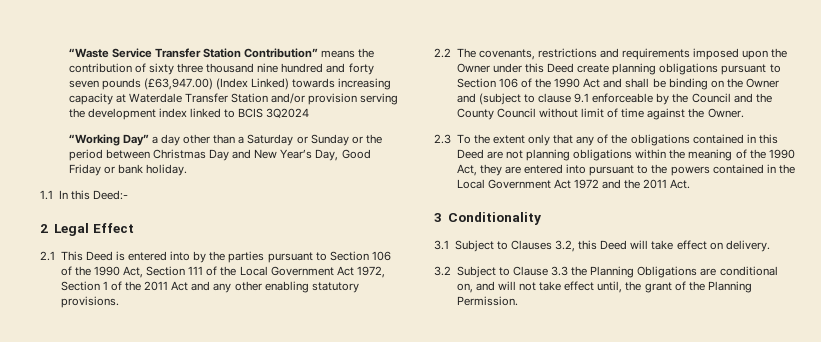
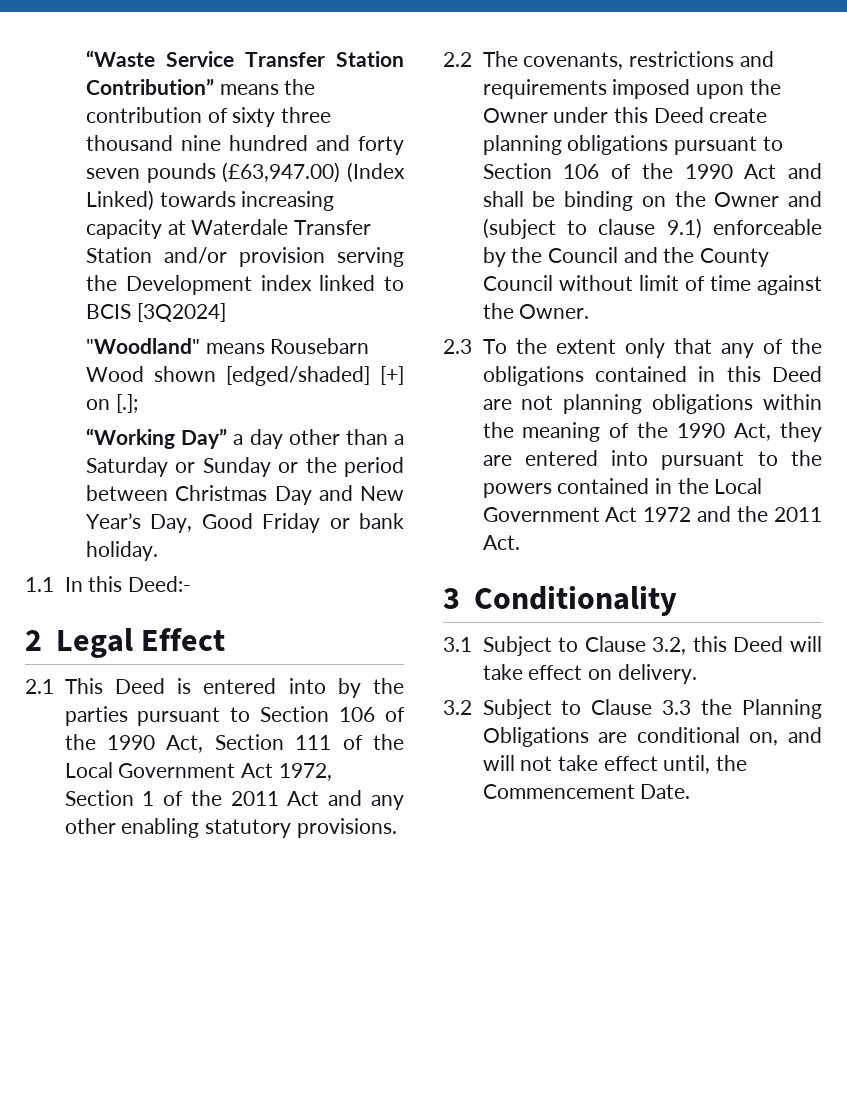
[87,108,156,120] development -> [125,275,252,295] Development
[266,108,310,118] 3Q2024 -> [136,303,226,322] [86,338,370,354] [86,366,404,386] [86,394,138,413] [3Q2024] // "Woodland" means Rousebarn Wood shown [edged/shaded] [+] on [.];
[574,93,590,103] 9.1 -> [666,218,702,239] 9.1)
[510,240,552,250] Clauses -> [584,636,646,652] Clause
[644,281,752,293] [456,296,518,306] grant of the Planning Permission. -> [482,784,691,799] Commencement Date.

